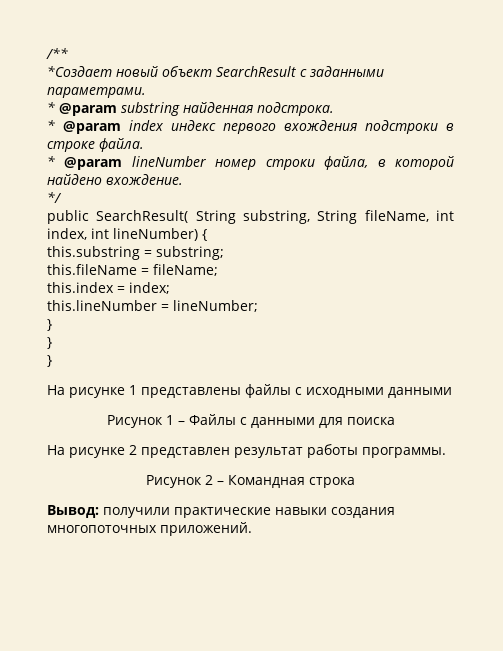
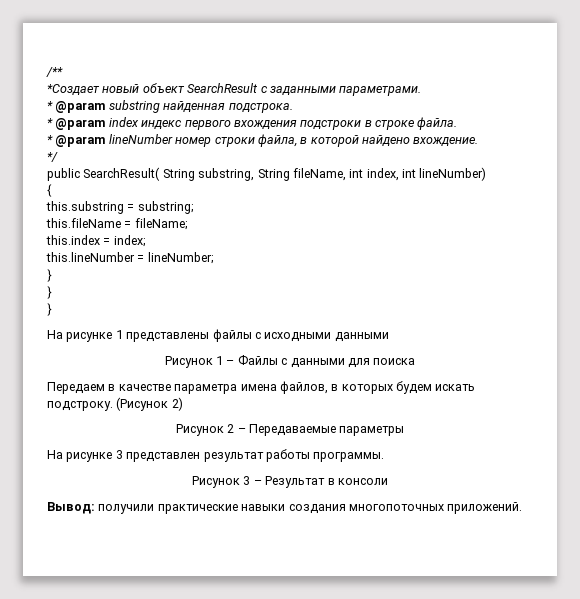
(198, 234) none -> (487, 174) //
[47,445,137,458] // На рисунке 2 -> [47,381,476,394] [47,397,183,411] [175,424,405,436] [47,450,123,462] // Передаем в качестве параметра имена файлов, в которых будем искать подстроку. (Рисунок 2) // Рисунок 2 – Передаваемые параметры // На рисунке 3
[205,475,355,488] 2 – Командная строка -> [243,476,388,488] 3 – Результат в консоли

